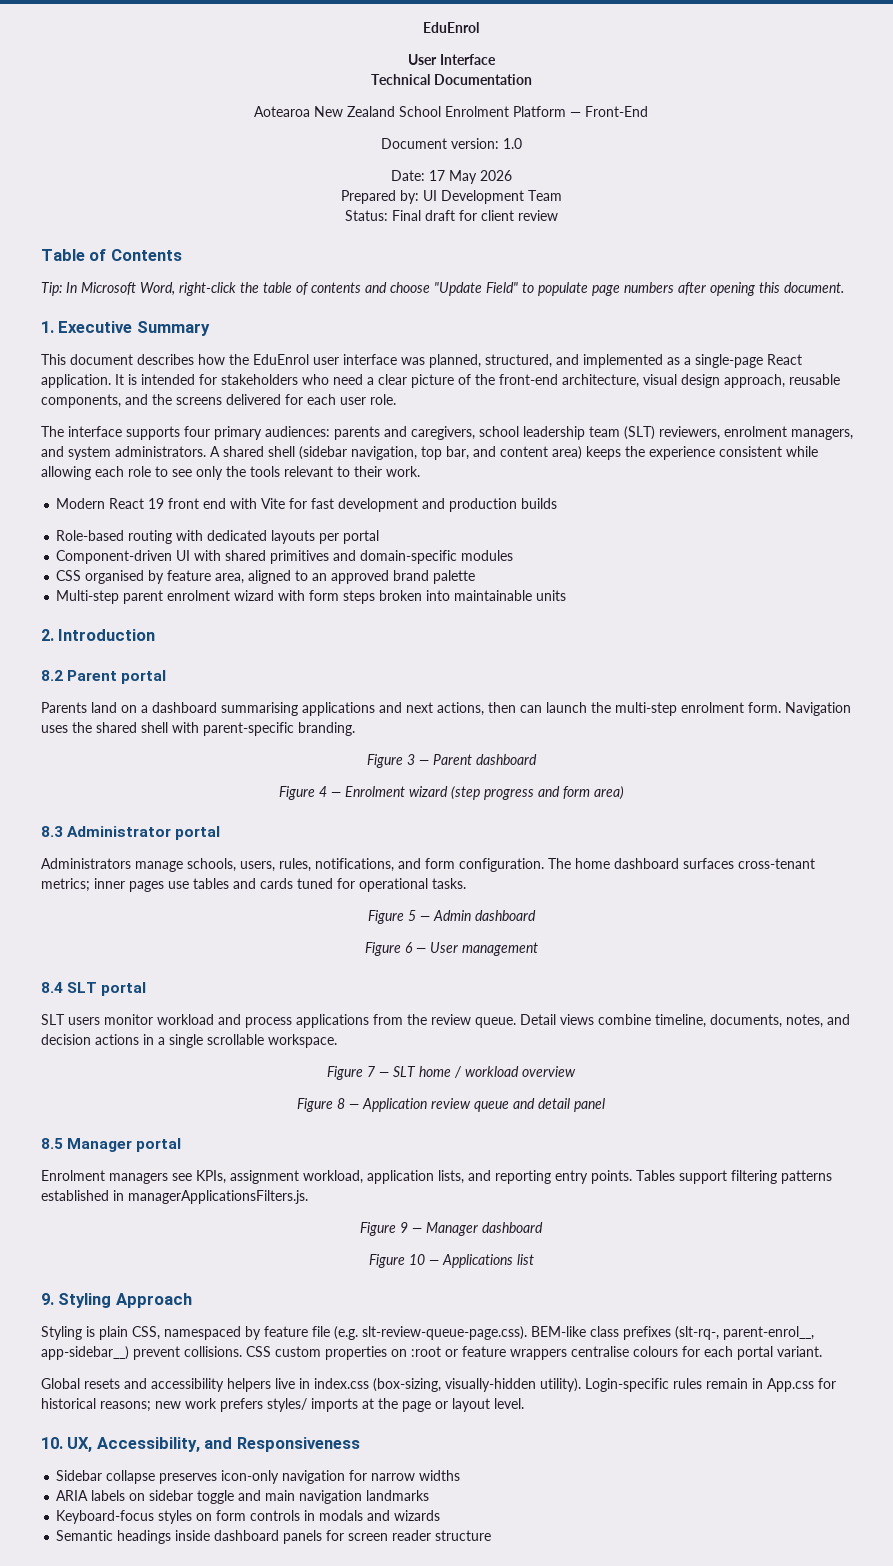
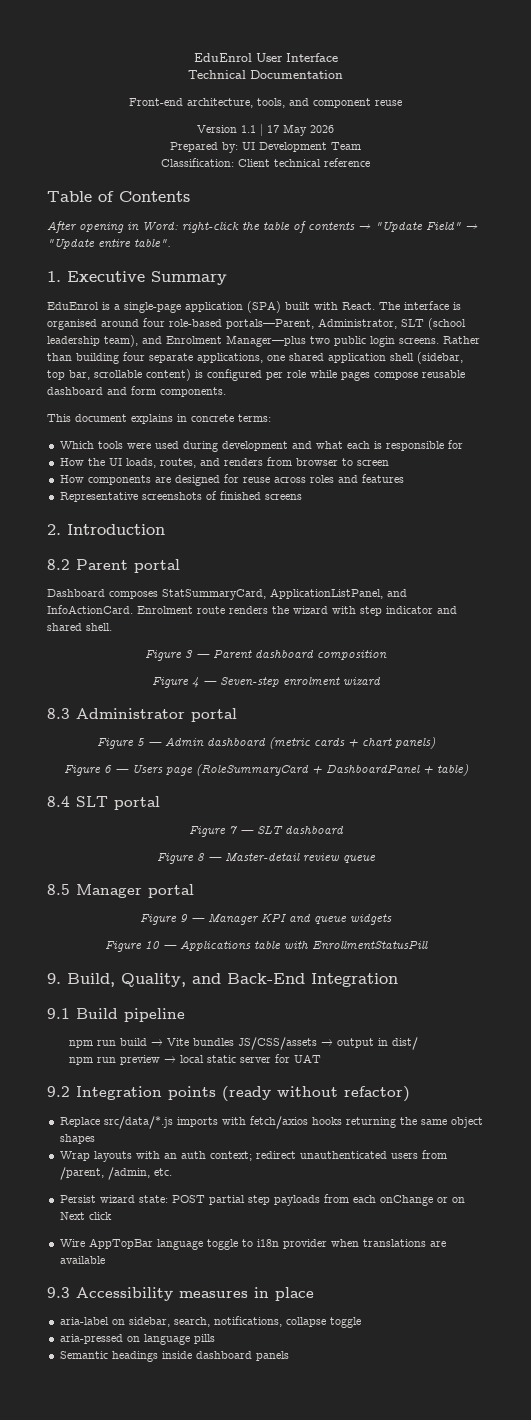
[423,22,479,33] EduEnrol // -> [193,53,252,62] EduEnrol
[254,106,648,117] [380,138,522,149] [390,170,425,181] Aotearoa New Zealand School Enrolment Platform — Front-End // Document version: 1.0 // Date: -> [129,98,402,108] [197,124,263,136] Front-end architecture, tools, and component reuse // Version 1.1 |
[344,210,558,221] Status: Final draft for client review -> [161,158,370,167] Classification: Client technical reference
[41,282,175,296] Tip: In Microsoft Word, -> [47,221,178,233] After opening in Word:
[365,282,844,296] [41,321,210,336] [41,354,802,368] [41,374,840,388] [41,394,396,408] [41,426,853,440] [41,446,818,460] [41,466,420,480] [56,498,558,512] [56,530,380,544] [56,550,514,564] [56,570,476,584] [56,590,567,604] and choose "Update Field" to populate page numbers after opening this document. // 1. Executive Summary // This document describes how the EduEnrol user interface was planned, structured, and implemented as a single-page React application. It is intended for stakeholders who need a clear picture of the front-end architecture, visual design approach, reusable components, and the screens delivered for each user role. // The interface supports four primary audiences: parents and caregivers, school leadership team (SLT) reviewers, enrolment managers, and system administrators. A shared shell (sidebar navigation, top bar, and content area) keeps the experience consistent while allowing each role to see only the tools relevant to their work. // Modern React 19 front end with Vite for fast development and production builds // Role-based routing with dedicated layouts per portal // Component-driven UI with shared primitives and domain-specific modules // CSS organised by feature area, aligned to an approved brand palette // Multi-step parent enrolment wizard with form steps broken into maintainable units -> [358,222,478,232] [47,238,171,249] [47,271,227,285] [47,301,461,313] [47,318,466,330] [47,335,480,347] [47,352,463,364] [47,369,465,381] [47,386,226,397] [47,414,271,424] [59,440,463,452] [59,457,389,468] [59,474,404,486] [59,491,302,502] → "Update Field" → "Update entire table". // 1. Executive Summary // EduEnrol is a single-page application (SPA) built with React. The interface is organised around four role-based portals—Parent, Administrator, SLT (school leadership team), and Enrolment Manager—plus two public login screens. Rather than building four separate applications, one shared application shell (sidebar, top bar, scrollable content) is configured per role while pages compose reusable dashboard and form components. // This document explains in concrete terms: // Which tools were used during development and what each is responsible for // How the UI loads, routes, and renders from browser to screen // How components are designed for reuse across roles and features // Representative screenshots of finished screens
[41,702,851,716] [41,722,355,736] Parents land on a dashboard summarising applications and next actions, then can launch the multi-step enrolment form. Navigation uses the shared shell with parent-specific branding. -> [47,588,407,600] [47,605,457,616] [47,623,112,631] Dashboard composes StatSummaryCard, ApplicationListPanel, and InfoActionCard. Enrolment route renders the wizard with step indicator and shared shell.
(537, 759) none -> [317,650,387,660] composition
[344,786,624,800] [41,826,221,840] [41,858,815,872] [41,878,466,892] Enrolment wizard (step progress and form area) // 8.3 Administrator portal // Administrators manage schools, users, rules, notifications, and form configuration. The home dashboard surfaces cross-tenant metrics; inner pages use tables and cards tuned for operational tasks. -> [219,677,381,687] [47,708,237,722] Seven-step enrolment wizard // 8.3 Administrator portal
[364,942,538,956] [41,982,147,996] [41,1014,850,1028] [41,1034,337,1048] // Figure 6 — User management // 8.4 SLT portal // SLT users monitor workload and process applications from the review queue. Detail views combine timeline, documents, notes, and decision actions in a single scrollable workspace. -> [268,737,436,749] [63,764,469,776] [47,796,160,810] (metric cards + chart panels) // Figure 6 — Users page (RoleSummaryCard + DashboardPanel + table) // 8.4 SLT portal
[419,1066,576,1078] home / workload overview -> [284,825,344,835] dashboard
[362,1098,427,1112] Application -> [224,853,300,862] Master-detail
[513,1098,605,1112] and detail panel -> (376, 859) none
[41,1170,832,1184] [41,1190,308,1204] // Enrolment managers see KPIs, assignment workload, application lists, and reporting entry points. Tables support filtering patterns established in managerApplicationsFilters.js. -> (194, 891) none
[482,1222,543,1233] dashboard -> [261,914,392,925] KPI and queue widgets
[516,1254,534,1265] [41,1293,192,1308] [41,1326,814,1340] [41,1346,822,1360] [41,1378,836,1392] [41,1398,524,1412] [41,1437,360,1452] [56,1470,461,1484] [56,1490,430,1504] [56,1510,441,1524] list // 9. Styling Approach // Styling is plain CSS, namespaced by feature file (e.g. slt-review-queue-page.css). BEM-like class prefixes (slt-rq-, parent-enrol__, app-sidebar__) prevent collisions. CSS custom properties on :root or feature wrappers centralise colours for each portal variant. // Global resets and accessibility helpers live in index.css (box-sizing, visually-hidden utility). Login-specific rules remain in App.css for historical reasons; new work prefers styles/ imports at the page or layout level. // 10. UX, Accessibility, and Responsiveness // Sidebar collapse preserves icon-only navigation for narrow widths // ARIA labels on sidebar toggle and main navigation landmarks // Keyboard-focus styles on form controls in modals and wizards -> [253,940,428,950] [47,973,398,987] [47,1008,185,1022] [69,1037,419,1050] [69,1054,322,1065] [47,1086,410,1102] [59,1116,483,1129] [59,1134,95,1144] [59,1150,447,1162] [59,1167,172,1180] [59,1194,465,1206] [59,1212,112,1220] [59,1238,446,1250] [59,1256,105,1264] [47,1287,314,1301] [59,1316,361,1328] [59,1334,215,1345] table with EnrollmentStatusPill // 9. Build, Quality, and Back-End Integration // 9.1 Build pipeline // npm run build → Vite bundles JS/CSS/assets → output in dist/ // npm run preview → local static server for UAT // 9.2 Integration points (ready without refactor) // Replace src/data/*.js imports with fetch/axios hooks returning the same object shapes // Wrap layouts with an auth context; redirect unauthenticated users from /parent, /admin, etc. // Persist wizard state: POST partial step payloads from each onChange or on Next click // Wire AppTopBar language toggle to i18n provider when translations are available // 9.3 Accessibility measures in place // aria-label on sidebar, search, notifications, collapse toggle // aria-pressed on language pills
[326,1530,492,1541] for screen reader structure -> (289, 1356) none

